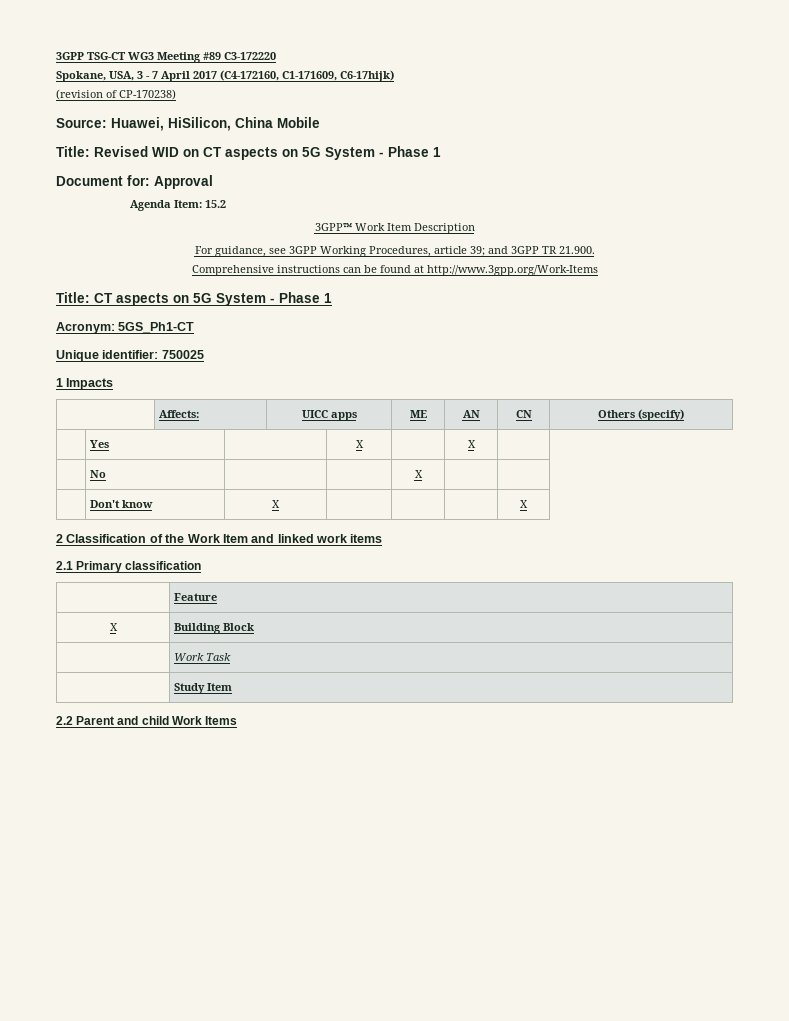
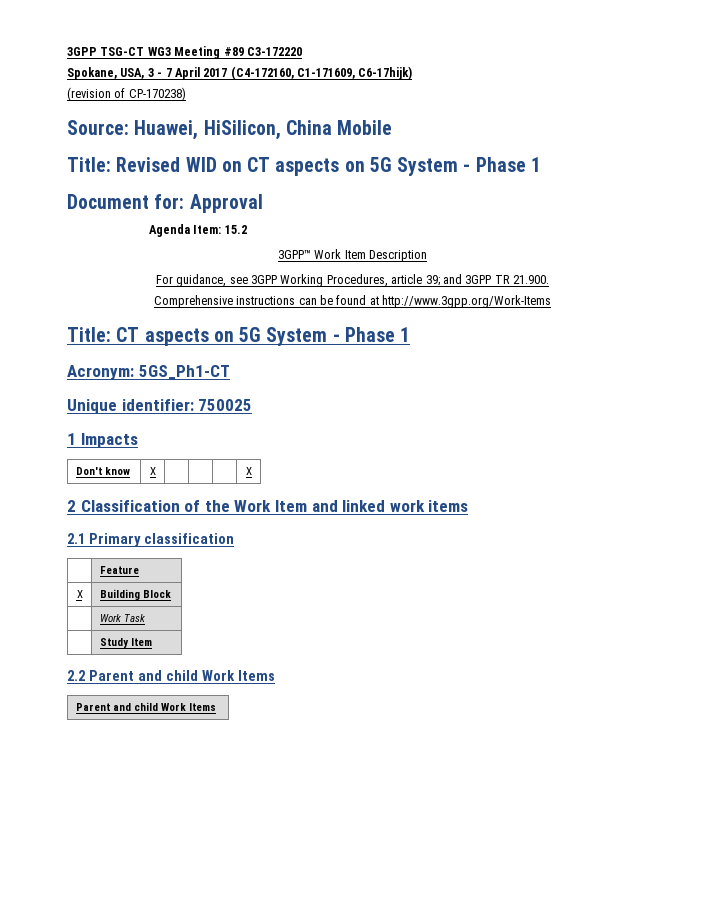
[159,410,200,418] [301,410,357,421] [409,410,427,418] [462,410,480,418] [515,410,532,418] [598,409,684,421] [90,440,110,448] [355,440,364,448] [467,440,476,448] [90,470,107,478] [414,470,423,478] | Affects: | UICC apps | ME | AN | CN | Others (specify) // | Yes | | X | | X | // | No | | | X | | // | -> (138, 440) none
(238, 720) none -> [75,702,216,711] // Parent and child Work Items

